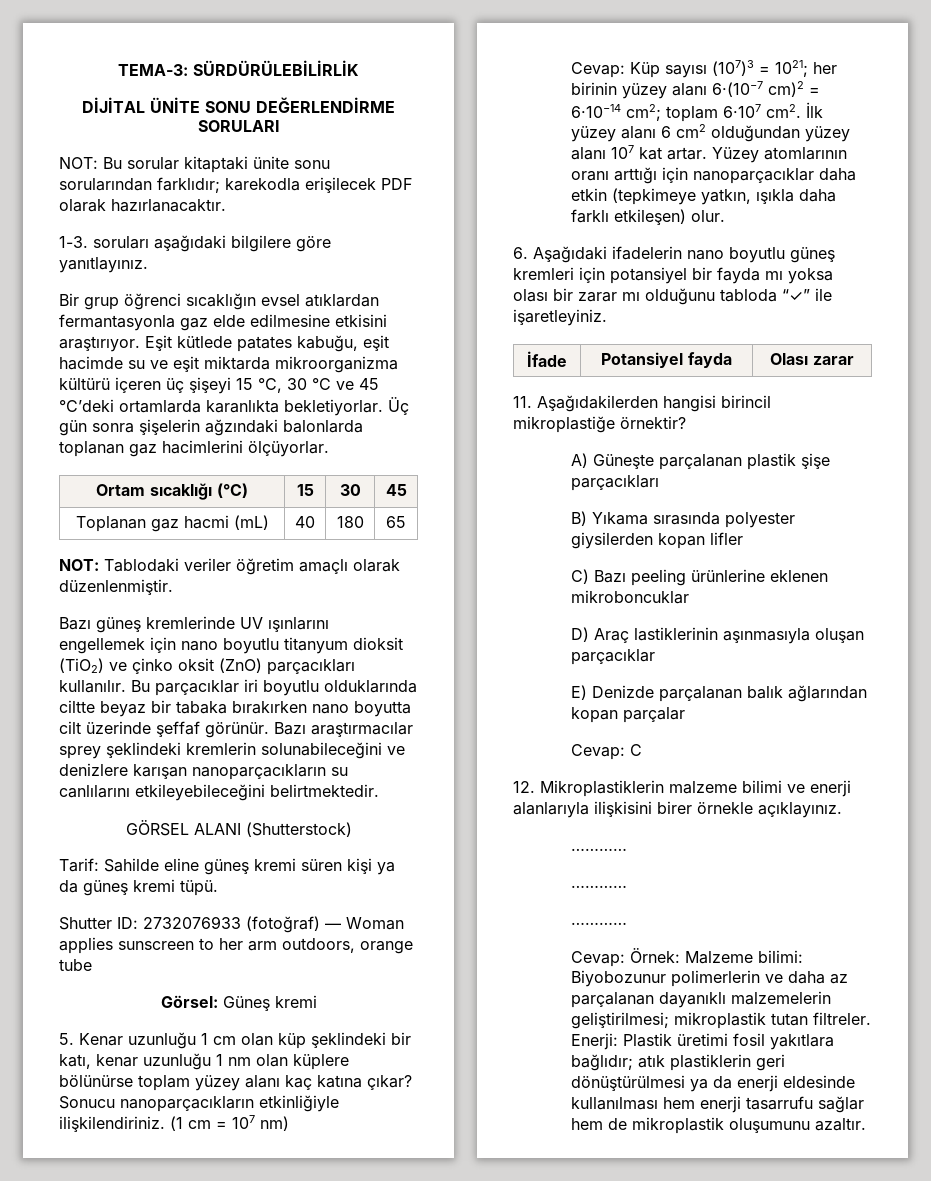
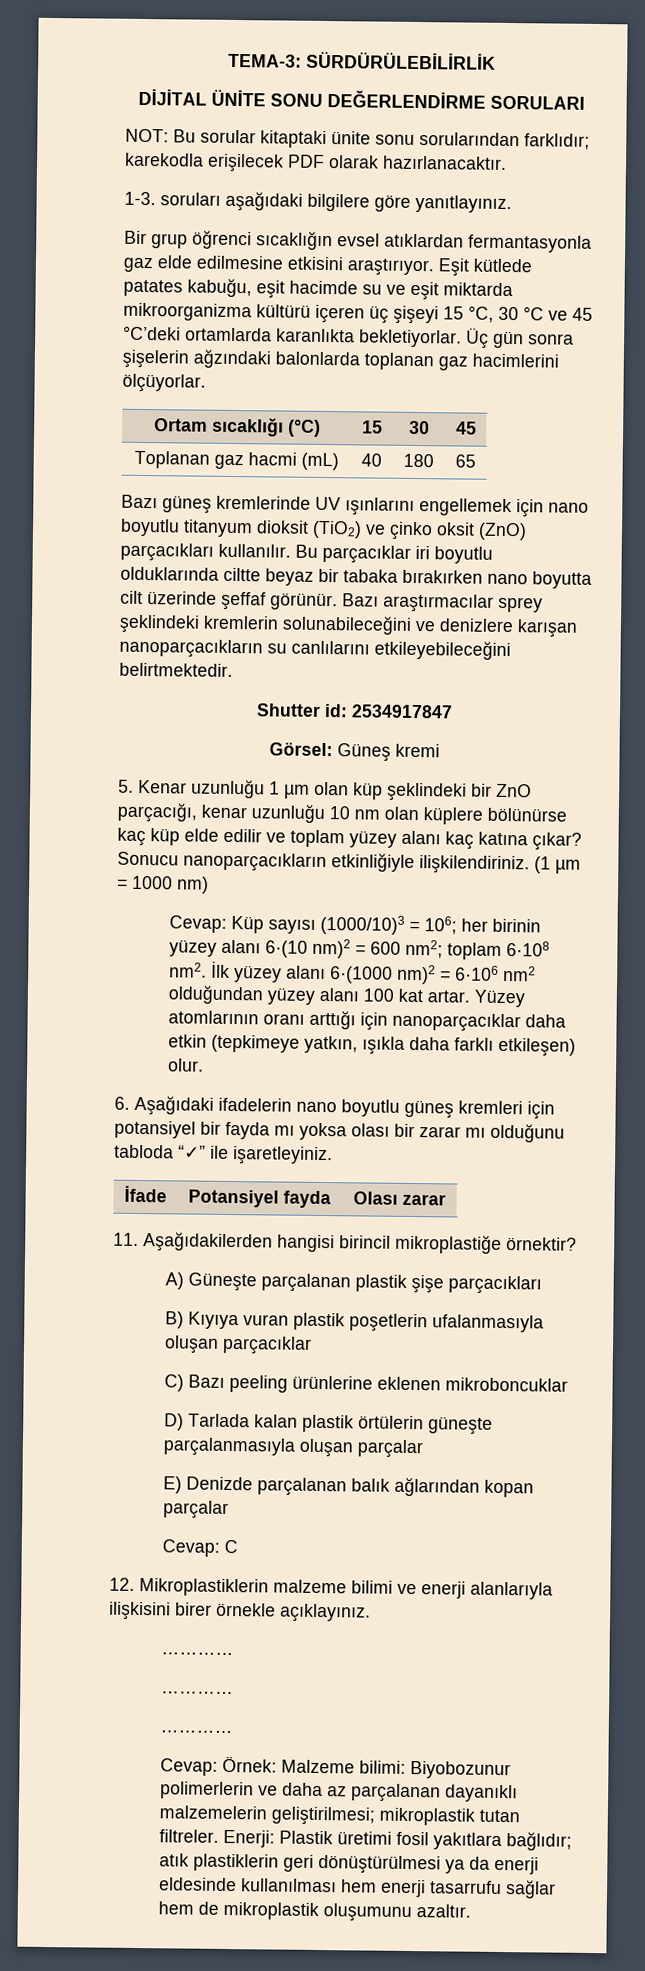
[59,558,400,575] [59,579,173,595] // NOT: Tablodaki veriler öğretim amaçlı olarak düzenlenmiştir. -> (476, 461) none
[125,820,352,837] [59,858,395,875] [59,879,218,896] [59,916,404,933] [59,937,413,954] [59,959,92,971] GÖRSEL ALANI (Shutterstock) // Tarif: Sahilde eline güneş kremi süren kişi ya da güneş kremi tüpü. // Shutter ID: 2732076933 (fotoğraf) — Woman applies sunscreen to her arm outdoors, orange tube -> [256,703,453,719] Shutter id: 2534917847
[213,1036,236,1045] cm -> [284,784,310,799] µm
[59,1054,91,1069] katı, -> [496,783,532,798] [117,802,197,823] ZnO parçacığı,
[216,1054,223,1066] 1 -> [329,806,350,820] 10
(133, 1081) none -> [117,827,286,847] kaç küp elde edilir ve
[188,1115,255,1129] cm = 107 -> [555,859,581,874] [117,875,173,890] µm = 1000
[711,60,808,77] (107)3 = 1021; -> [320,914,458,935] (1000/10)3 = 106;
[711,81,820,97] [570,102,823,122] [570,124,706,142] 6·(10−7 cm)2 = 6·10−14 cm2; toplam 6·107 cm2. İlk yüzey alanı 6 cm2 -> [265,938,551,960] [169,960,537,985] 6·(10 nm)2 = 600 nm2; toplam 6·108 nm2. İlk yüzey alanı 6·(1000 nm)2 = 6·106 nm2
[610,145,634,159] 107 -> [363,988,395,1002] 100
[591,512,795,528] [570,532,743,549] Yıkama sırasında polyester giysilerden kopan lifler -> [188,1311,545,1333] [164,1335,313,1355] Kıyıya vuran plastik poşetlerin ufalanmasıyla oluşan parçacıklar
[593,627,864,644] [570,649,655,665] Araç lastiklerinin aşınmasıyla oluşan parçacıklar -> [188,1413,494,1435] [163,1437,425,1459] Tarlada kalan plastik örtülerin güneşte parçalanmasıyla oluşan parçalar

